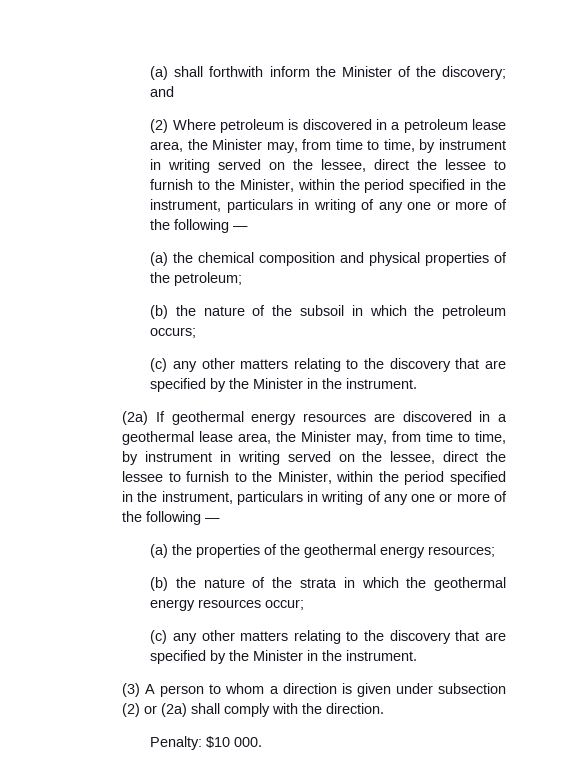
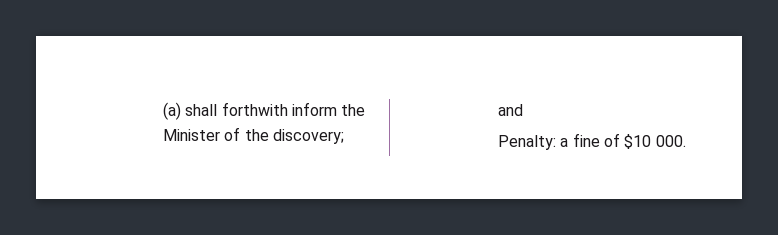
[150,119,507,133] [150,139,506,153] [150,159,506,173] [150,179,507,193] [150,199,507,213] [150,219,249,233] [150,252,508,266] [150,272,243,286] [150,305,506,319] [150,327,197,338] [150,358,507,372] [150,378,418,392] [122,411,508,425] [122,431,506,445] [122,451,506,465] [122,471,507,485] [122,491,508,505] [122,511,221,525] [150,544,496,558] [150,577,506,591] [150,599,305,611] [150,630,507,644] [150,650,418,664] [122,683,506,697] [122,703,385,717] [150,736,203,750] (2) Where petroleum is discovered in a petroleum lease area, the Minister may, from time to time, by instrument in writing served on the lessee, direct the lessee to furnish to the Minister, within the period specified in the instrument, particulars in writing of any one or more of the following — // (a) the chemical composition and physical properties of the petroleum; // (b) the nature of the subsoil in which the petroleum occurs; // (c) any other matters relating to the discovery that are specified by the Minister in the instrument. // (2a) If geothermal energy resources are discovered in a geothermal lease area, the Minister may, from time to time, by instrument in writing served on the lessee, direct the lessee to furnish to the Minister, within the period specified in the instrument, particulars in writing of any one or more of the following — // (a) the properties of the geothermal energy resources; // (b) the nature of the strata in which the geothermal energy resources occur; // (c) any other matters relating to the discovery that are specified by the Minister in the instrument. // (3) A person to whom a direction is given under subsection (2) or (2a) shall comply with the direction. // Penalty: -> [497,133,620,150] Penalty: a fine of

